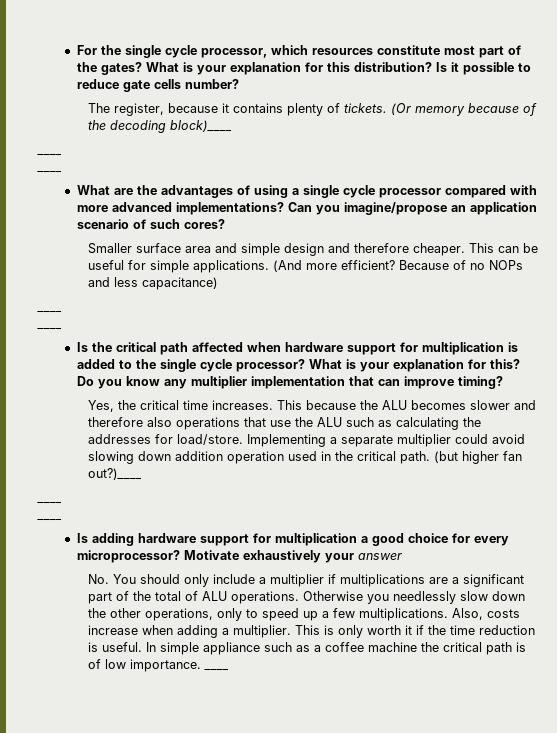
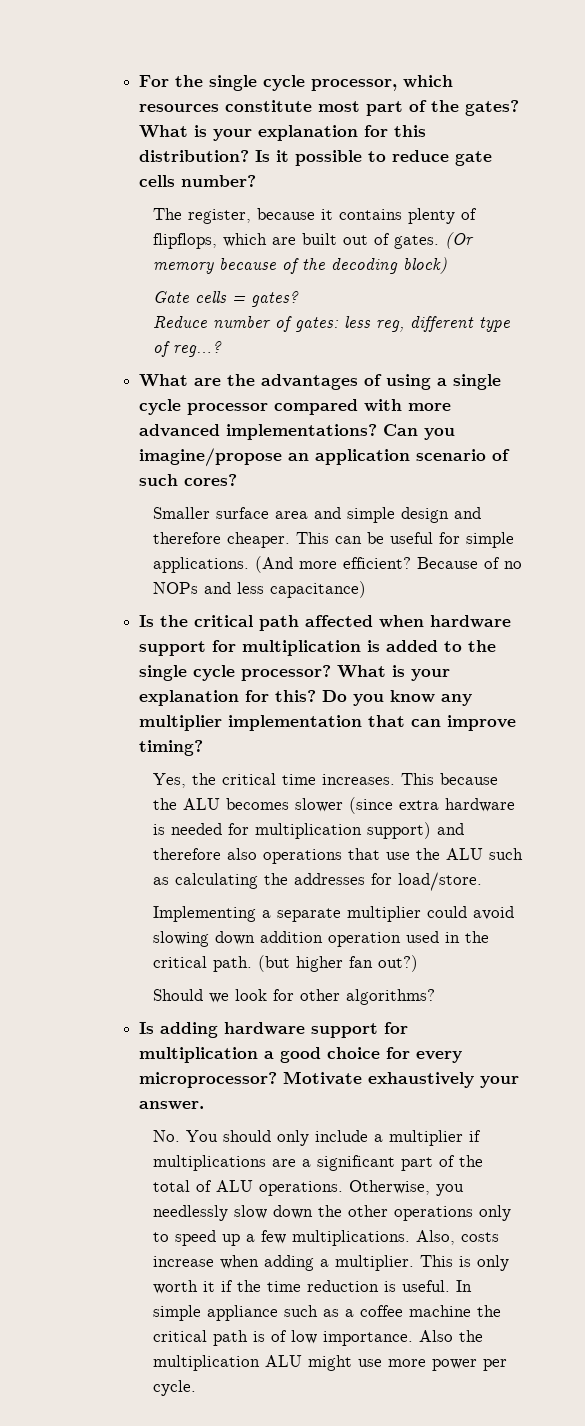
[343,103,387,113] tickets. -> [152,233,439,249] flipflops, which are built out of gates.
[169,120,232,132] [37,154,62,156] [37,171,62,173] block)____ // ____ // ____ -> [402,257,447,274] [152,291,299,307] [152,316,510,332] [152,341,222,357] block) // Gate cells = gates? // Reduce number of gates: less reg, different type of reg…?
[37,311,62,313] [37,328,62,330] // ____ // ____ -> (366, 589) none
(510, 405) none -> [348,797,515,814] [152,822,431,839] (since extra hardware is needed for multiplication support)
(243, 439) none -> (482, 881) //
[87,468,142,480] [37,502,62,504] [37,519,62,521] out?)____ // ____ // ____ -> [377,955,418,972] [152,989,435,1005] out?) // Should we look for other algorithms?
[357,553,402,560] answer -> [138,1101,204,1110] answer.
[302,591,363,601] Otherwise -> [348,1180,430,1195] Otherwise,
[144,608,213,621] operations, -> [393,1206,473,1221] operations
[203,669,229,671] ____ -> [418,1330,483,1342] [152,1355,507,1371] [152,1380,196,1396] Also the multiplication ALU might use more power per cycle.

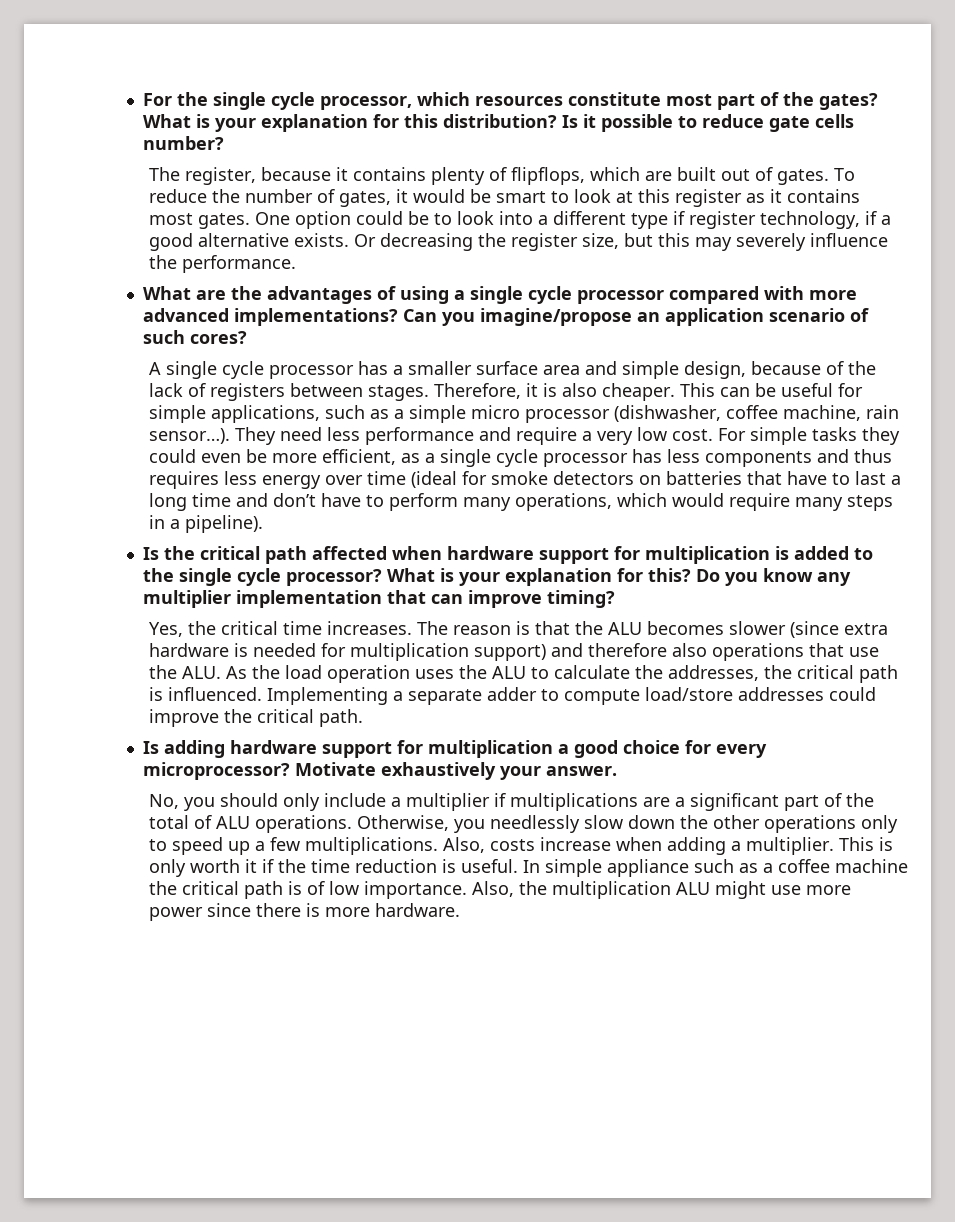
[444,232,474,249] [152,257,447,274] [152,291,299,307] [152,316,510,332] [152,341,222,357] (Or memory because of the decoding block) // Gate cells = gates? // Reduce number of gates: less reg, different type of reg…? -> [833,168,855,181] [148,189,860,207] [148,211,891,229] [148,233,888,251] [148,255,296,273] To reduce the number of gates, it would be smart to look at this register as it contains most gates. One option could be to look into a different type if register technology, if a good alternative exists. Or decreasing the register size, but this may severely influence the performance.
[152,507,481,523] [152,532,221,544] Smaller surface area and simple design and therefore -> [148,361,876,379] [148,383,597,401] A single cycle processor has a smaller surface area and simple design, because of the lack of registers between stages. Therefore, it is also
[152,556,522,573] [152,581,366,598] applications. (And more efficient? Because of no NOPs and less capacitance) -> [210,405,899,423] [148,427,900,445] [148,449,892,467] [148,471,901,489] [148,493,893,511] [148,515,263,533] applications, such as a simple micro processor (dishwasher, coffee machine, rain sensor…). They need less performance and require a very low cost. For simple tasks they could even be more efficient, as a single cycle processor has less components and thus requires less energy over time (ideal for smoke detectors on batteries that have to last a long time and don’t have to perform many operations, which would require many steps in a pipeline).
[400,773,498,785] This because -> [416,621,570,635] The reason is that
[445,848,523,860] [152,872,482,891] [152,906,514,922] [152,931,489,947] [152,955,418,972] [152,989,435,1005] ALU such as calculating the addresses for load/store. // Implementing a separate multiplier could avoid slowing down addition operation used in the critical path. (but higher fan out?) // Should we look for other algorithms? -> [181,665,898,683] [148,687,876,705] [148,709,363,727] ALU. As the load operation uses the ALU to calculate the addresses, the critical path is influenced. Implementing a separate adder to compute load/store addresses could improve the critical path.
[152,1130,218,1142] No. You -> [148,794,215,811] No, you
[418,1330,453,1342] Also -> [471,881,514,897] Also,
[482,1359,507,1371] [152,1380,196,1396] per cycle. -> [206,903,460,917] since there is more hardware.

